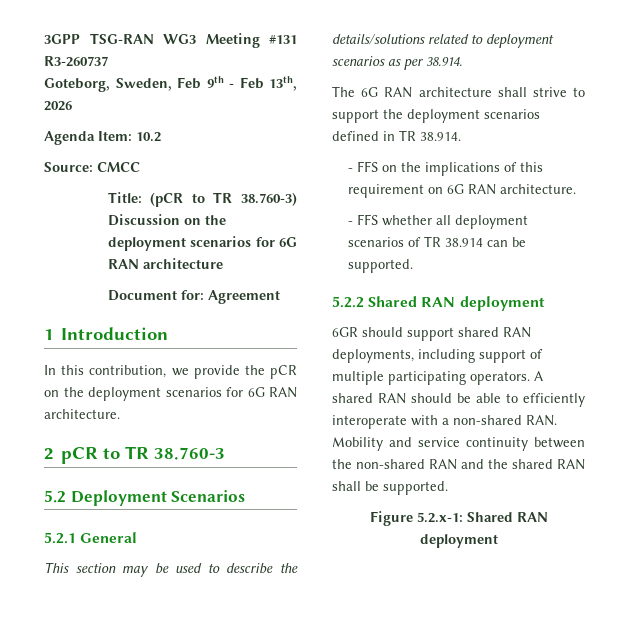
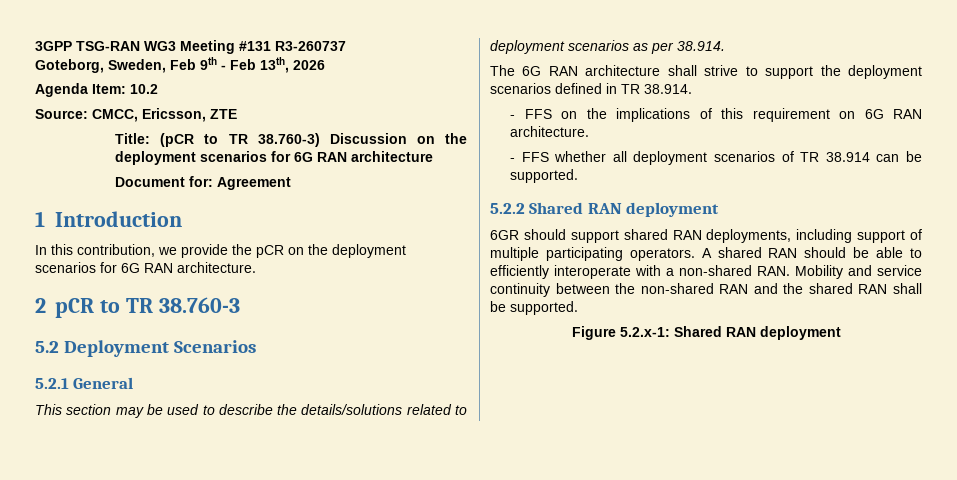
[97,162,140,172] CMCC -> [92,108,237,122] CMCC, Ericsson, ZTE

